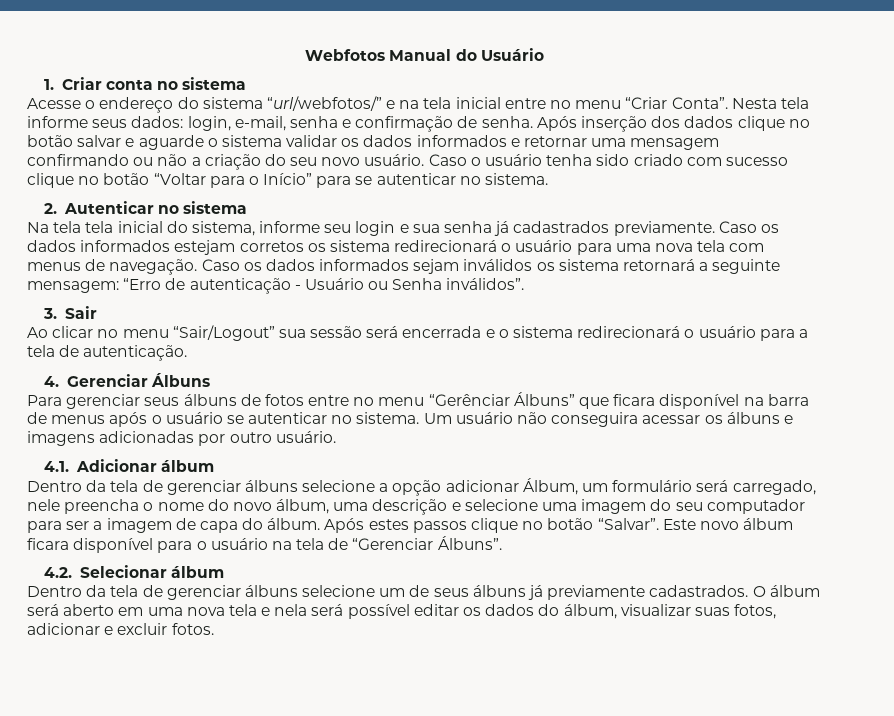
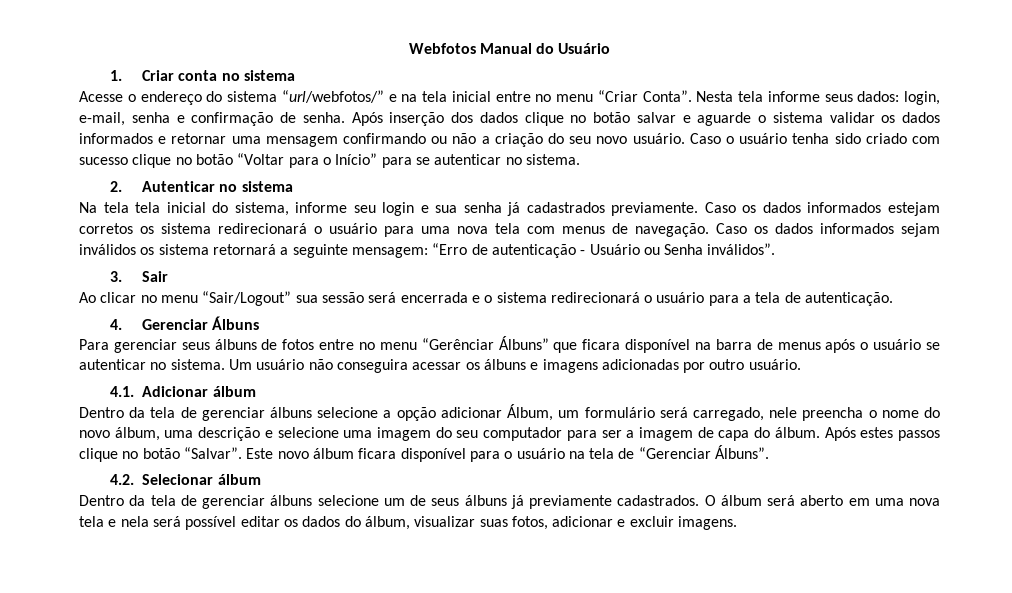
[171,623,214,635] fotos. -> [678,516,738,530] imagens.

